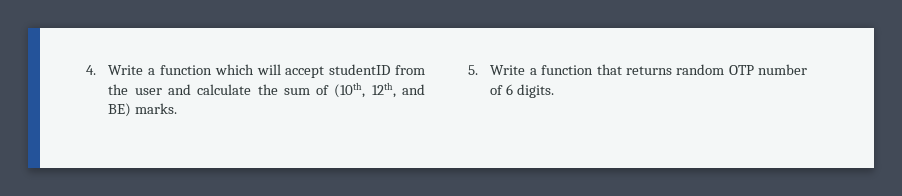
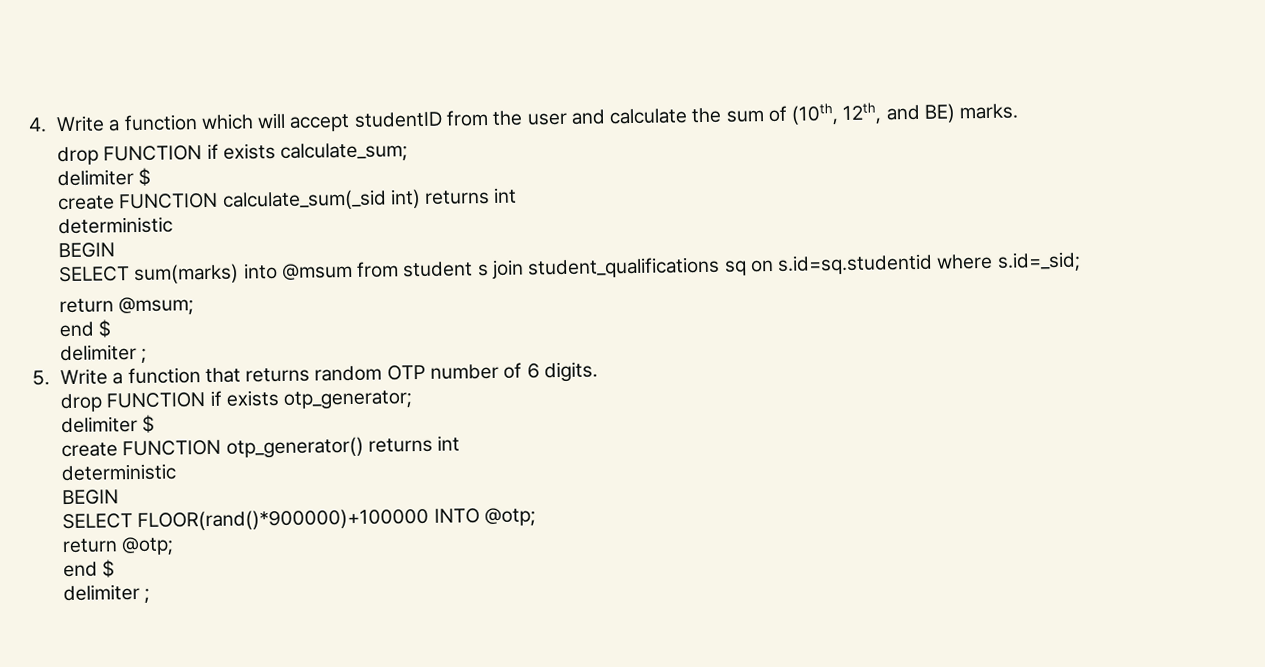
(178, 108) none -> [57,142,409,166] [57,167,152,187] [58,187,518,211] [58,216,174,235] [58,242,116,259] [59,251,1081,285] [59,296,195,316] [59,319,113,338] [60,344,148,363] // drop FUNCTION if exists calculate_sum; // delimiter $ // create FUNCTION calculate_sum(_sid int) returns int // deterministic // BEGIN // SELECT sum(marks) into @msum from student s join student_qualifications sq on s.id=sq.studentid where s.id=_sid; // return @msum; // end $ // delimiter ;
(555, 91) none -> [60,390,414,413] [61,414,156,434] [61,435,461,459] [61,463,178,482] [62,489,120,506] [62,507,536,532] [62,536,175,556] [63,559,116,578] [63,583,151,603] // drop FUNCTION if exists otp_generator; // delimiter $ // create FUNCTION otp_generator() returns int // deterministic // BEGIN // SELECT FLOOR(rand()*900000)+100000 INTO @otp; // return @otp; // end $ // delimiter ;

